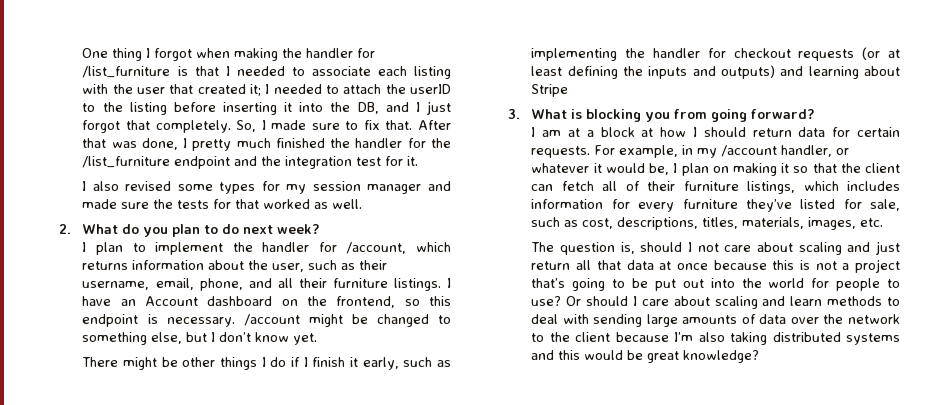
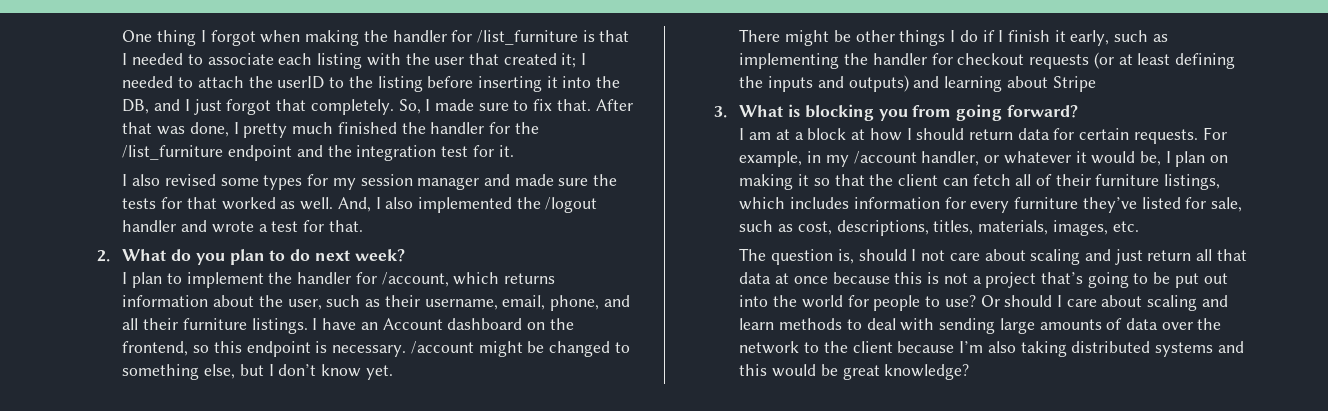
(363, 204) none -> [337,197,598,213] [122,220,363,233] And, I also implemented the /logout handler and wrote a test for that.

